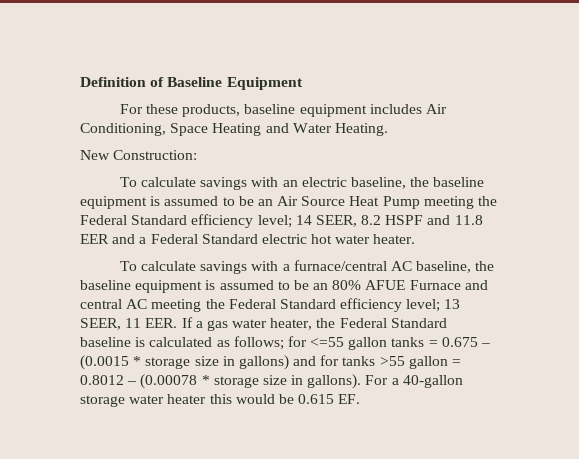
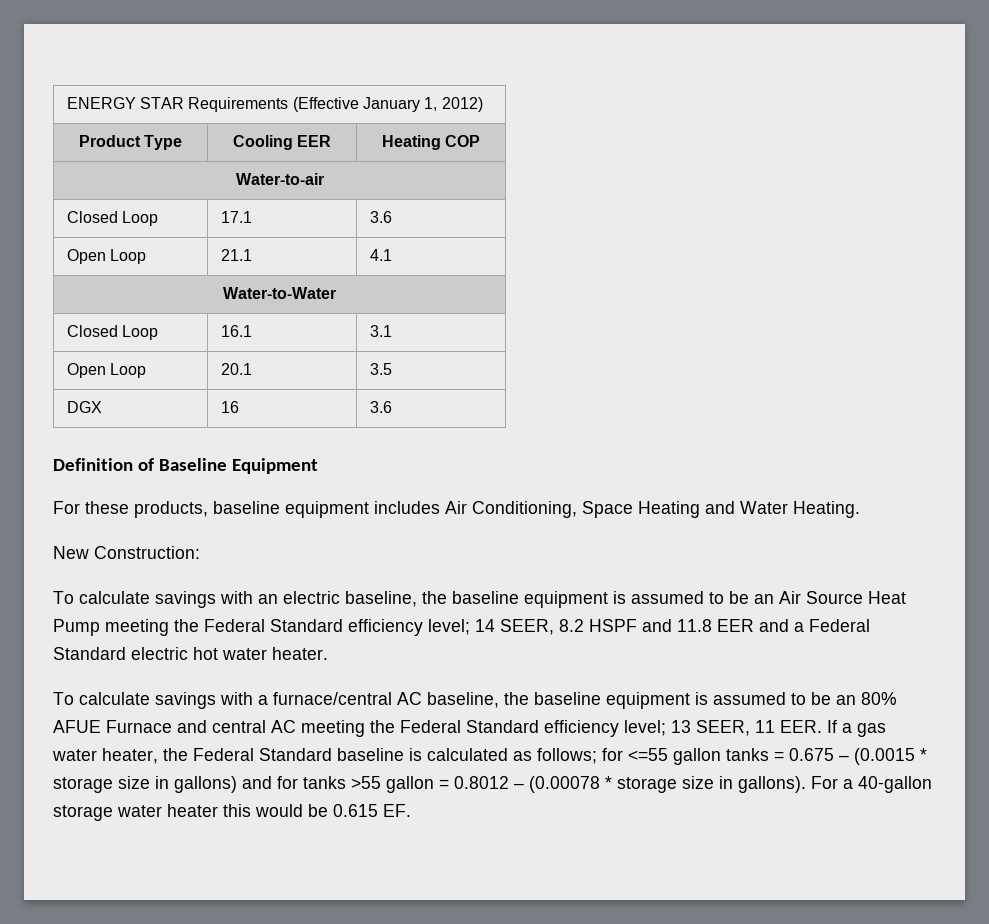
(80, 82) none -> [66,97,483,112] [78,135,183,150] [232,135,332,150] [381,135,481,150] [235,173,324,185] [66,211,159,226] [220,211,252,223] [369,211,392,223] [66,249,147,264] [220,249,252,261] [369,249,392,261] [223,287,336,299] [66,325,159,340] [220,325,252,337] [369,325,392,337] [66,363,147,378] [220,363,252,375] [369,363,392,375] [66,401,102,413] [220,401,239,413] [369,401,392,413] ENERGY STAR Requirements (Effective January 1, 2012) // Product Type | Cooling EER | Heating COP // Water-to-air // Closed Loop | 17.1 | 3.6 // Open Loop | 21.1 | 4.1 // Water-to-Water // Closed Loop | 16.1 | 3.1 // Open Loop | 20.1 | 3.5 // DGX | 16 | 3.6 //

